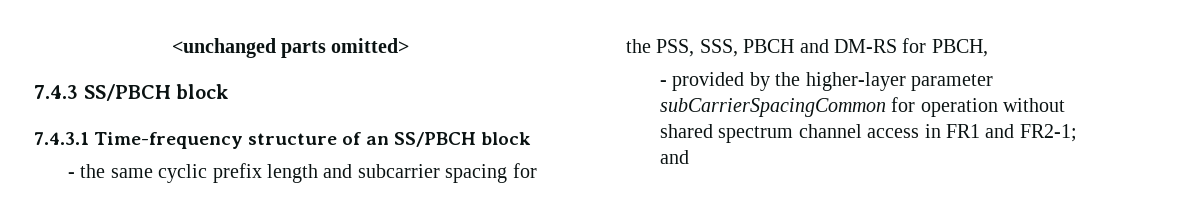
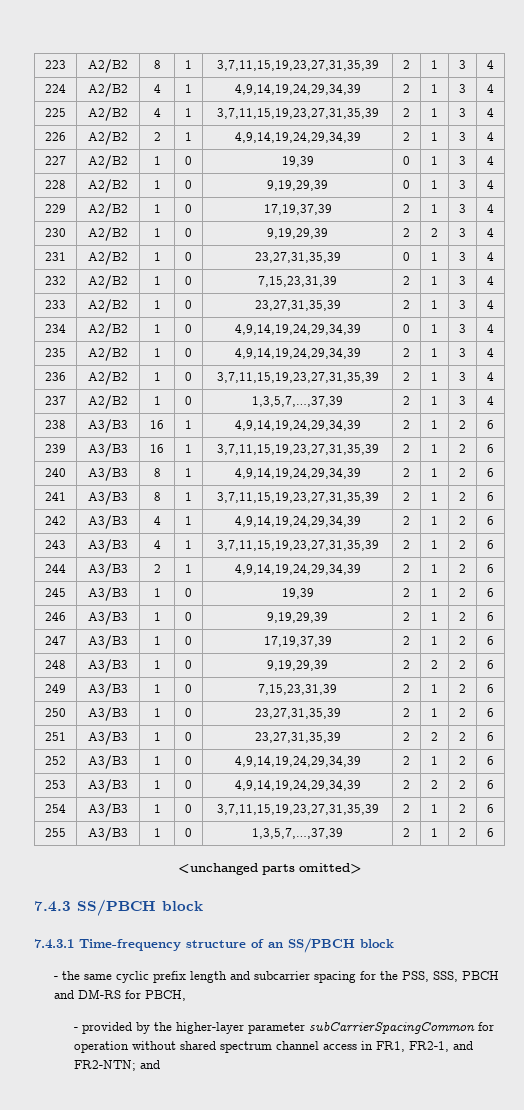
(171, 48) none -> [45,60,66,69] [88,59,128,73] [153,60,161,69] [185,60,192,69] [216,60,379,71] [403,60,410,69] [431,60,438,69] [459,60,466,69] [487,60,494,69] [45,84,66,93] [88,83,128,97] [153,84,161,93] [185,84,192,93] [234,84,361,95] [403,84,410,93] [431,84,438,93] [459,84,466,93] [487,84,494,93] [45,108,66,117] [88,107,128,121] [153,108,161,117] [185,108,192,117] [216,108,379,119] [403,108,410,117] [431,108,438,117] [459,108,466,117] [487,108,494,117] [45,132,66,141] [88,131,128,145] [153,132,161,141] [185,132,192,141] [234,132,361,143] [403,132,410,141] [431,132,438,141] [459,132,466,141] [487,132,494,141] [45,156,66,165] [88,155,128,169] [153,156,161,165] [185,156,192,165] [281,156,314,167] [403,156,410,165] [431,156,438,165] [459,156,466,165] [487,156,494,165] [45,180,66,189] [88,179,128,193] [153,180,161,189] [185,180,192,189] [267,180,328,191] [403,180,410,189] [431,180,438,189] [459,180,466,189] [487,180,494,189] [45,204,66,213] [88,203,128,217] [153,204,161,213] [185,204,192,213] [263,204,332,215] [403,204,410,213] [431,204,438,213] [459,204,466,213] [487,204,494,213] [45,228,66,237] [88,227,128,241] [153,228,161,237] [185,228,192,237] [267,228,328,239] [403,228,410,237] [431,228,438,237] [459,228,466,237] [487,228,494,237] [45,252,66,261] [88,251,128,265] [153,252,161,261] [185,252,192,261] [254,252,341,263] [403,252,410,261] [431,252,438,261] [459,252,466,261] [487,252,494,261] [45,276,66,285] [88,275,128,289] [153,276,161,285] [185,276,192,285] [258,276,337,287] [403,276,410,285] [431,276,438,285] [459,276,466,285] [487,276,494,285] [45,300,66,309] [88,299,128,313] [153,300,161,309] [185,300,192,309] [254,300,341,311] [403,300,410,309] [431,300,438,309] [459,300,466,309] [487,300,494,309] [45,324,66,333] [88,323,128,337] [153,324,161,333] [185,324,192,333] [234,324,361,335] [403,324,410,333] [431,324,438,333] [459,324,466,333] [487,324,494,333] [45,348,66,357] [88,347,128,361] [153,348,161,357] [185,348,192,357] [234,348,361,359] [403,348,410,357] [431,348,438,357] [459,348,466,357] [487,348,494,357] [45,372,66,381] [88,371,128,385] [153,372,161,381] [185,372,192,381] [216,372,379,383] [403,372,410,381] [431,372,438,381] [459,372,466,381] [487,372,494,381] [45,396,66,405] [88,395,128,409] [153,396,161,405] [185,396,192,405] [252,396,343,407] [403,396,410,405] [431,396,438,405] [459,396,466,405] [487,396,494,405] [45,420,66,429] [88,419,128,433] [150,420,164,429] [185,420,192,429] [234,420,361,431] [403,420,410,429] [431,420,438,429] [459,420,466,429] [487,420,494,429] [45,444,66,453] [88,443,128,457] [150,444,164,453] [185,444,192,453] [216,444,379,455] [403,444,410,453] [431,444,438,453] [459,444,466,453] [487,444,494,453] [45,468,66,477] [88,467,128,481] [153,468,161,477] [185,468,192,477] [234,468,361,479] [403,468,410,477] [431,468,438,477] [459,468,466,477] [487,468,494,477] [45,492,66,501] [88,491,128,505] [153,492,161,501] [185,492,192,501] [216,492,379,503] [403,492,410,501] [431,492,438,501] [459,492,466,501] [487,492,494,501] [45,516,66,525] [88,515,128,529] [153,516,161,525] [185,516,192,525] [234,516,361,527] [403,516,410,525] [431,516,438,525] [459,516,466,525] [487,516,494,525] [45,540,66,549] [88,539,128,553] [153,540,161,549] [185,540,192,549] [216,540,379,551] [403,540,410,549] [431,540,438,549] [459,540,466,549] [487,540,494,549] [45,564,66,573] [88,563,128,577] [153,564,161,573] [185,564,192,573] [234,564,361,575] [403,564,410,573] [431,564,438,573] [459,564,466,573] [487,564,494,573] [45,588,66,597] [88,587,128,601] [153,588,161,597] [185,588,192,597] [281,588,314,599] [403,588,410,597] [431,588,438,597] [459,588,466,597] [487,588,494,597] [45,612,66,621] [88,611,128,625] [153,612,161,621] [185,612,192,621] [267,612,328,623] [403,612,410,621] [431,612,438,621] [459,612,466,621] [487,612,494,621] [45,636,66,645] [88,635,128,649] [153,636,161,645] [185,636,192,645] [263,636,332,647] [403,636,410,645] [431,636,438,645] [459,636,466,645] [487,636,494,645] [45,660,66,669] [88,659,128,673] [153,660,161,669] [185,660,192,669] [267,660,328,671] [403,660,410,669] [431,660,438,669] [459,660,466,669] [487,660,494,669] [45,684,66,693] [88,683,128,697] [153,684,161,693] [185,684,192,693] [258,684,337,695] [403,684,410,693] [431,684,438,693] [459,684,466,693] [487,684,494,693] [45,708,66,717] [88,707,128,721] [153,708,161,717] [185,708,192,717] [254,708,341,719] [403,708,410,717] [431,708,438,717] [459,708,466,717] [487,708,494,717] [45,732,66,741] [88,731,128,745] [153,732,161,741] [185,732,192,741] [254,732,341,743] [403,732,410,741] [431,732,438,741] [459,732,466,741] [487,732,494,741] [45,756,66,765] [88,755,128,769] [153,756,161,765] [185,756,192,765] [234,756,361,767] [403,756,410,765] [431,756,438,765] [459,756,466,765] [487,756,494,765] [45,780,66,789] [88,779,128,793] [153,780,161,789] [185,780,192,789] [234,780,361,791] [403,780,410,789] [431,780,438,789] [459,780,466,789] [487,780,494,789] [45,804,66,813] [88,803,128,817] [153,804,161,813] [185,804,192,813] [216,804,379,815] [403,804,410,813] [431,804,438,813] [459,804,466,813] [487,804,494,813] [45,828,66,837] [88,827,128,841] [153,828,161,837] [185,828,192,837] [252,828,343,839] [403,828,410,837] [431,828,438,837] [459,828,466,837] [487,828,494,837] 223 | A2/B2 | 8 | 1 | 3,7,11,15,19,23,27,31,35,39 | 2 | 1 | 3 | 4 // 224 | A2/B2 | 4 | 1 | 4,9,14,19,24,29,34,39 | 2 | 1 | 3 | 4 // 225 | A2/B2 | 4 | 1 | 3,7,11,15,19,23,27,31,35,39 | 2 | 1 | 3 | 4 // 226 | A2/B2 | 2 | 1 | 4,9,14,19,24,29,34,39 | 2 | 1 | 3 | 4 // 227 | A2/B2 | 1 | 0 | 19,39 | 0 | 1 | 3 | 4 // 228 | A2/B2 | 1 | 0 | 9,19,29,39 | 0 | 1 | 3 | 4 // 229 | A2/B2 | 1 | 0 | 17,19,37,39 | 2 | 1 | 3 | 4 // 230 | A2/B2 | 1 | 0 | 9,19,29,39 | 2 | 2 | 3 | 4 // 231 | A2/B2 | 1 | 0 | 23,27,31,35,39 | 0 | 1 | 3 | 4 // 232 | A2/B2 | 1 | 0 | 7,15,23,31,39 | 2 | 1 | 3 | 4 // 233 | A2/B2 | 1 | 0 | 23,27,31,35,39 | 2 | 1 | 3 | 4 // 234 | A2/B2 | 1 | 0 | 4,9,14,19,24,29,34,39 | 0 | 1 | 3 | 4 // 235 | A2/B2 | 1 | 0 | 4,9,14,19,24,29,34,39 | 2 | 1 | 3 | 4 // 236 | A2/B2 | 1 | 0 | 3,7,11,15,19,23,27,31,35,39 | 2 | 1 | 3 | 4 // 237 | A2/B2 | 1 | 0 | 1,3,5,7,…,37,39 | 2 | 1 | 3 | 4 // 238 | A3/B3 | 16 | 1 | 4,9,14,19,24,29,34,39 | 2 | 1 | 2 | 6 // 239 | A3/B3 | 16 | 1 | 3,7,11,15,19,23,27,31,35,39 | 2 | 1 | 2 | 6 // 240 | A3/B3 | 8 | 1 | 4,9,14,19,24,29,34,39 | 2 | 1 | 2 | 6 // 241 | A3/B3 | 8 | 1 | 3,7,11,15,19,23,27,31,35,39 | 2 | 1 | 2 | 6 // 242 | A3/B3 | 4 | 1 | 4,9,14,19,24,29,34,39 | 2 | 1 | 2 | 6 // 243 | A3/B3 | 4 | 1 | 3,7,11,15,19,23,27,31,35,39 | 2 | 1 | 2 | 6 // 244 | A3/B3 | 2 | 1 | 4,9,14,19,24,29,34,39 | 2 | 1 | 2 | 6 // 245 | A3/B3 | 1 | 0 | 19,39 | 2 | 1 | 2 | 6 // 246 | A3/B3 | 1 | 0 | 9,19,29,39 | 2 | 1 | 2 | 6 // 247 | A3/B3 | 1 | 0 | 17,19,37,39 | 2 | 1 | 2 | 6 // 248 | A3/B3 | 1 | 0 | 9,19,29,39 | 2 | 2 | 2 | 6 // 249 | A3/B3 | 1 | 0 | 7,15,23,31,39 | 2 | 1 | 2 | 6 // 250 | A3/B3 | 1 | 0 | 23,27,31,35,39 | 2 | 1 | 2 | 6 // 251 | A3/B3 | 1 | 0 | 23,27,31,35,39 | 2 | 2 | 2 | 6 // 252 | A3/B3 | 1 | 0 | 4,9,14,19,24,29,34,39 | 2 | 1 | 2 | 6 // 253 | A3/B3 | 1 | 0 | 4,9,14,19,24,29,34,39 | 2 | 2 | 2 | 6 // 254 | A3/B3 | 1 | 0 | 3,7,11,15,19,23,27,31,35,39 | 2 | 1 | 2 | 6 // 255 | A3/B3 | 1 | 0 | 1,3,5,7,…,37,39 | 2 | 1 | 2 | 6 //
[945,124,1077,142] FR1 and FR2-1; -> [376,1041,474,1052] [74,1060,137,1071] FR1, FR2-1, and FR2-NTN;

